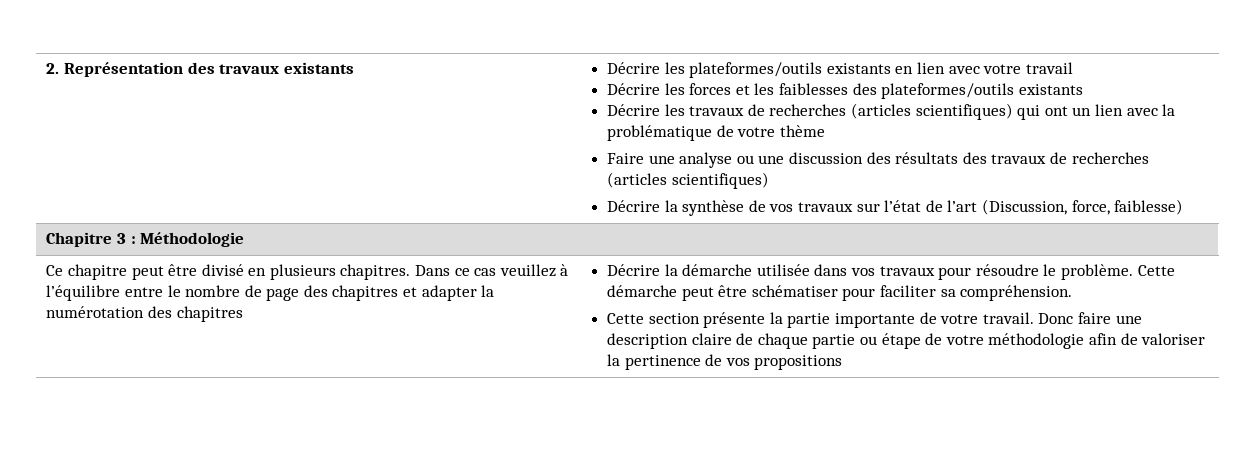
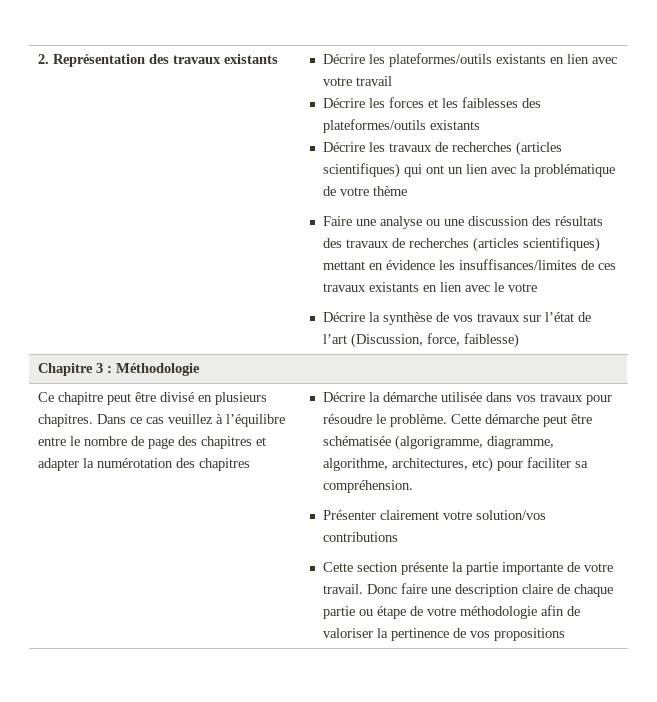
(769, 180) none -> [323,259,617,270] [323,282,538,292] mettant en évidence les insuffisances/limites de ces travaux existants en lien avec le votre
[751,285,838,297] schématiser -> [323,435,555,450] [323,457,494,472] schématisée (algorigramme, diagramme, algorithme, architectures, etc)
(1073, 293) none -> [323,510,547,520] [323,532,399,542] // Présenter clairement votre solution/vos contributions

